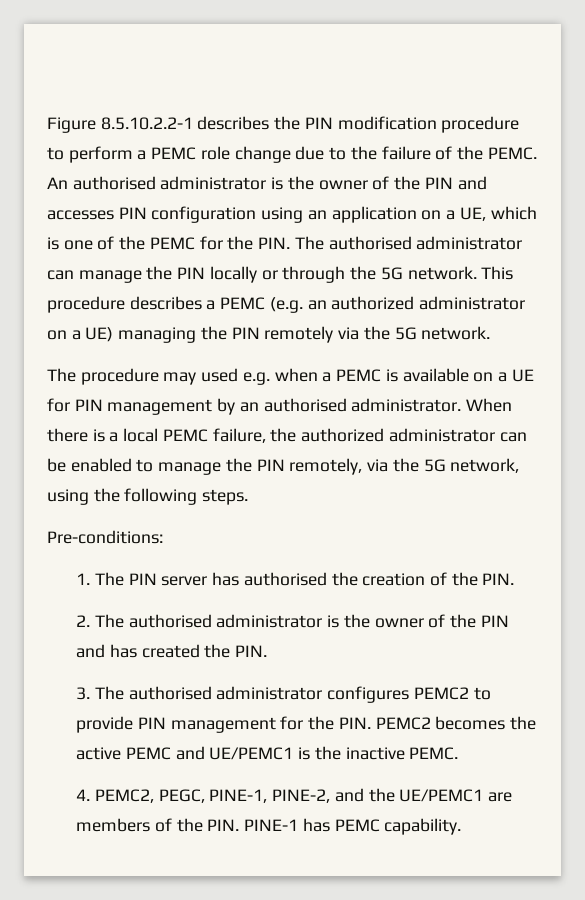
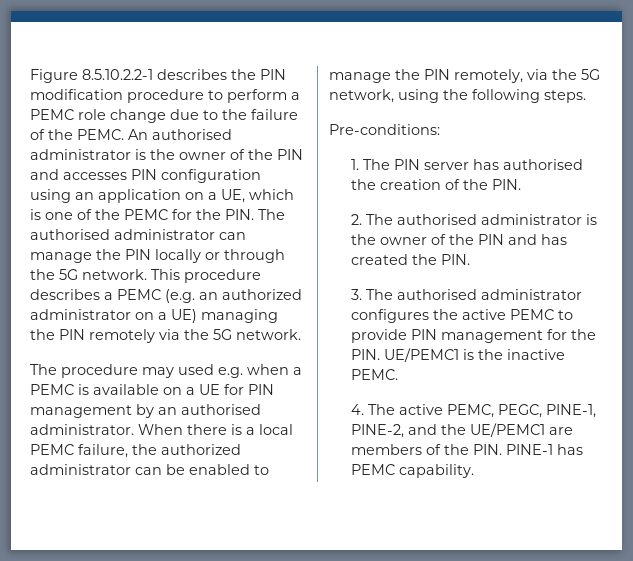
[413,687,469,700] PEMC2 -> [433,309,555,320] the active PEMC
[375,716,536,730] [76,746,205,760] PEMC2 becomes the active PEMC and -> (381, 354) none
[94,789,154,803] PEMC2, -> [368,404,495,418] The active PEMC,

